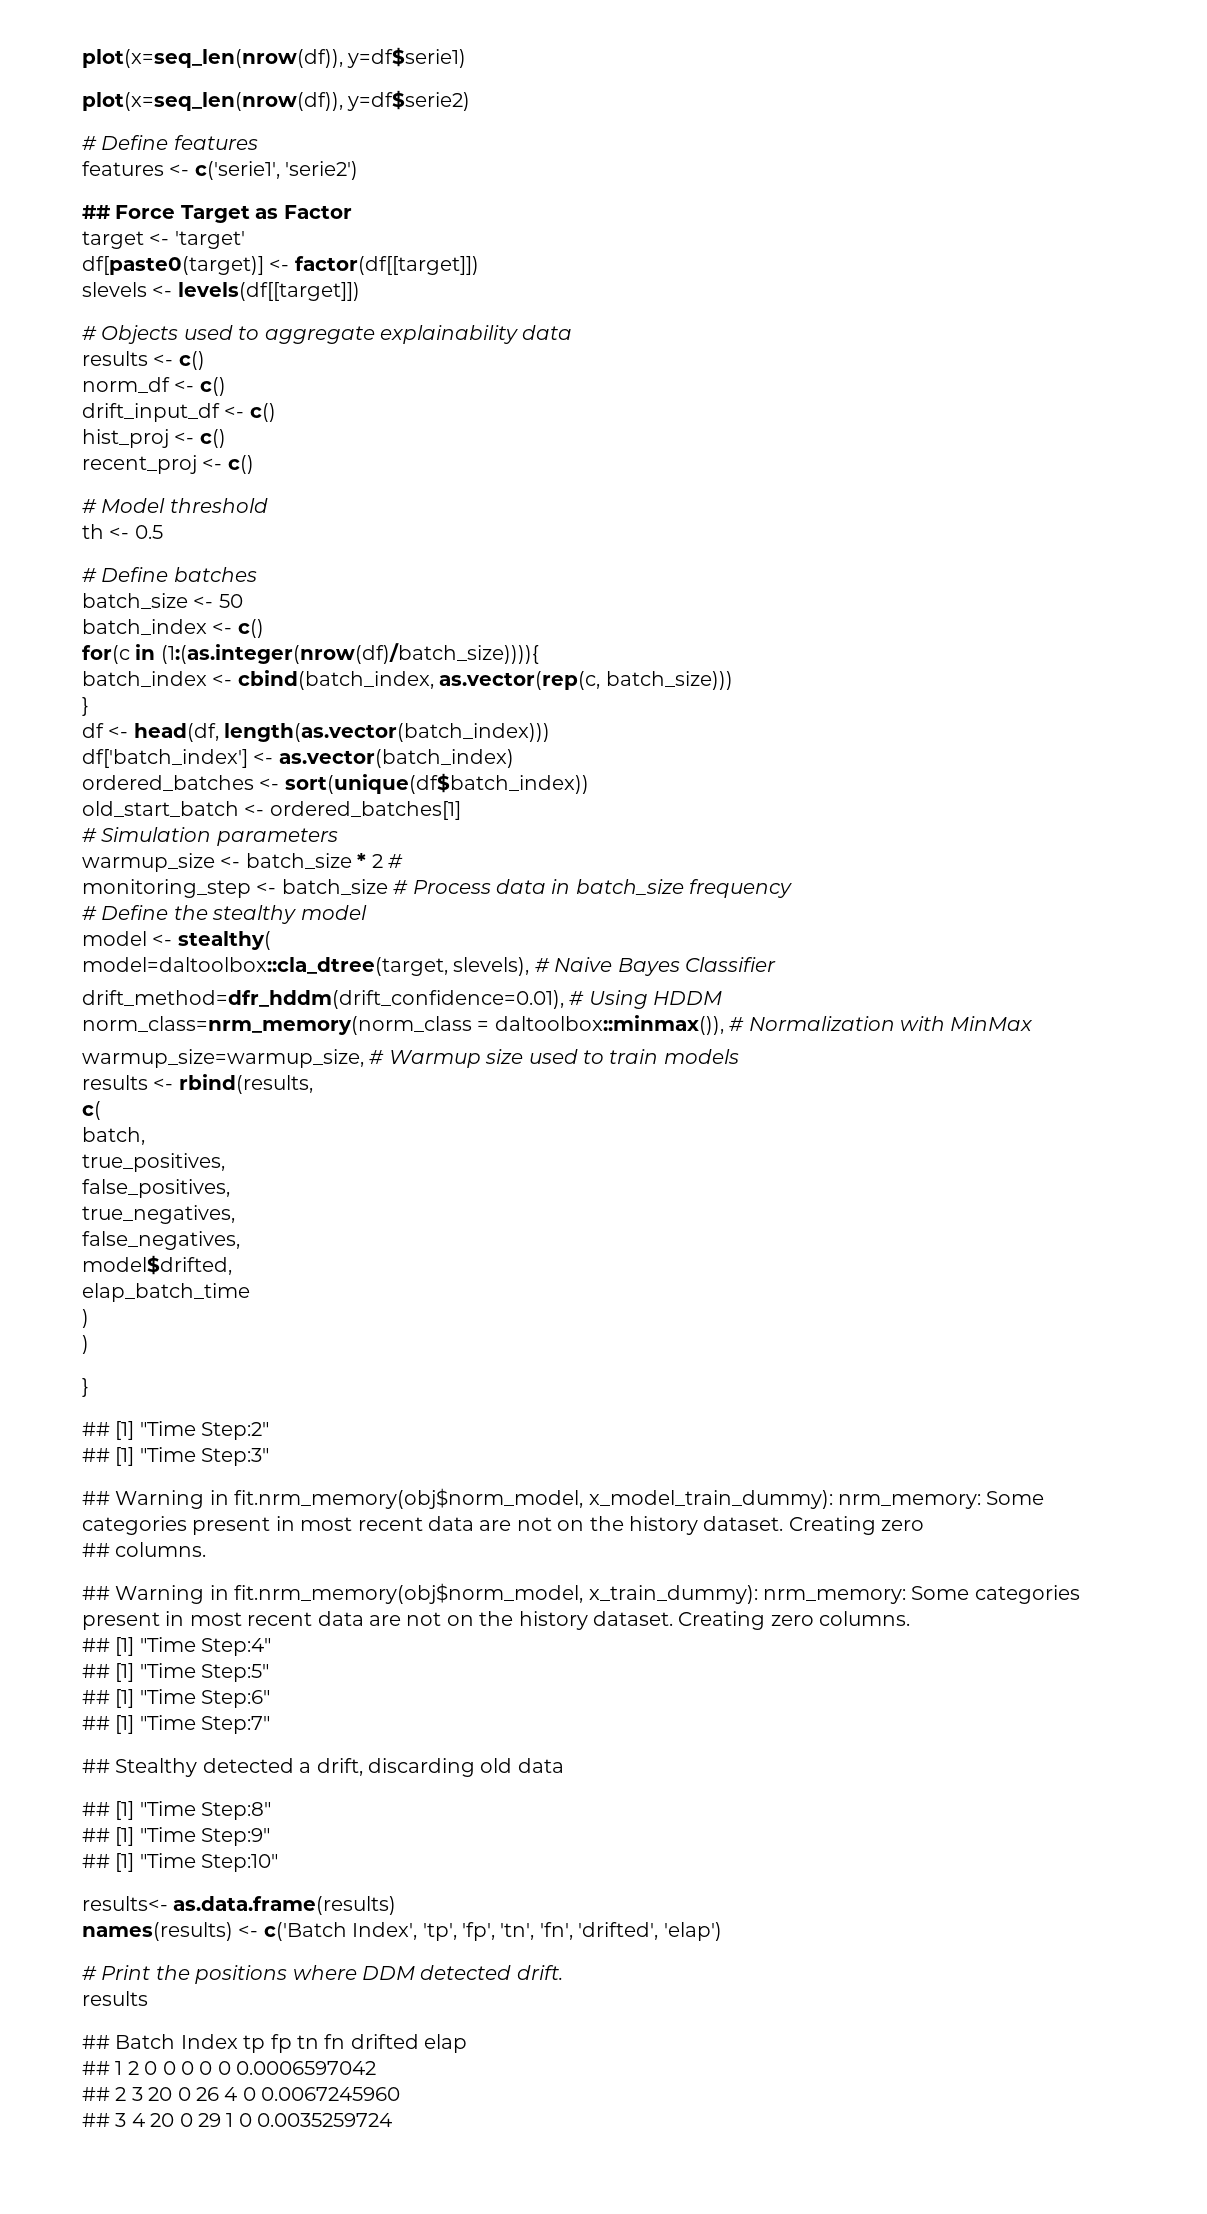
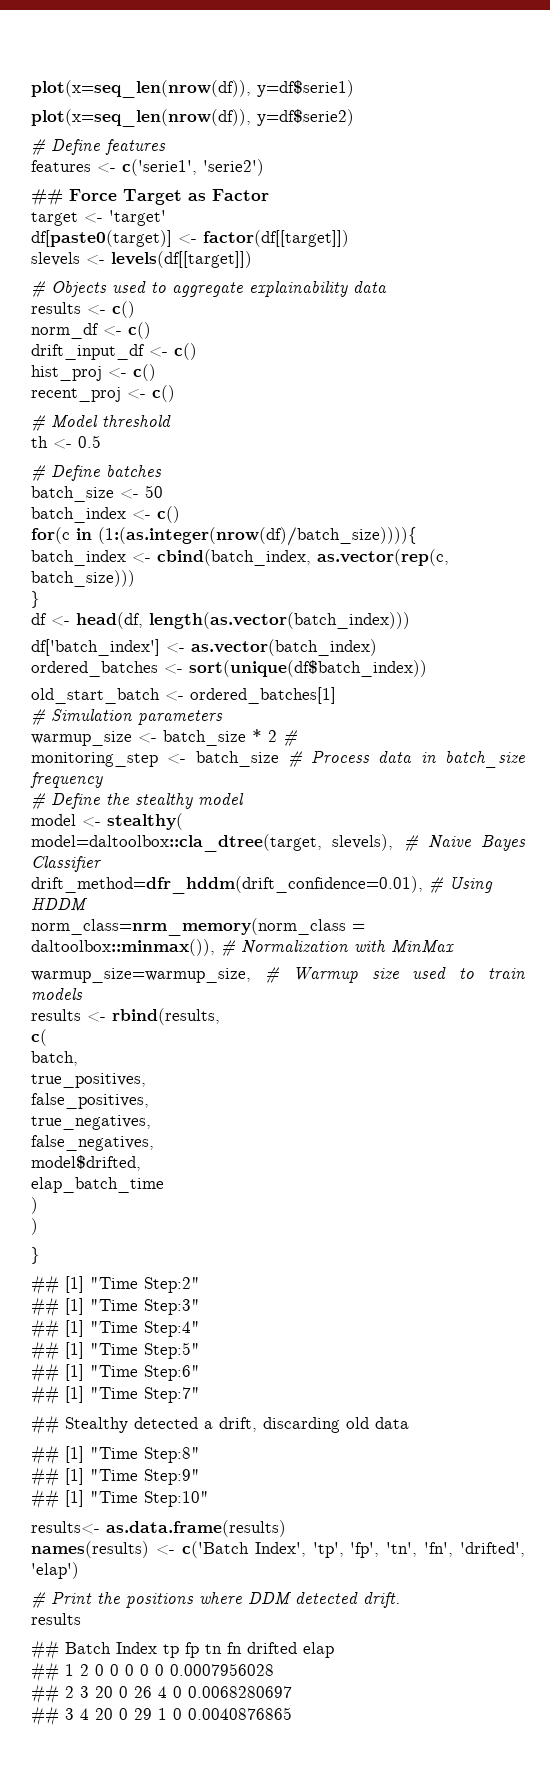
[82,1488,1045,1509] [82,1516,925,1535] [82,1542,207,1557] [82,1583,1080,1604] [82,1611,911,1630] // ## Warning in fit.nrm_memory(obj$norm_model, x_model_train_dummy): nrm_memory: Some categories present in most recent data are not on the history dataset. Creating zero // ## columns. // ## Warning in fit.nrm_memory(obj$norm_model, x_train_dummy): nrm_memory: Some categories present in most recent data are not on the history dataset. Creating zero columns. -> (200, 1307) none
[236,2061,377,2075] 0.0006597042 -> [170,1663,274,1676] 0.0007956028
[261,2087,401,2101] 0.0067245960 -> [188,1686,292,1698] 0.0068280697
[257,2113,393,2127] 0.0035259724 -> [188,1707,292,1720] 0.0040876865

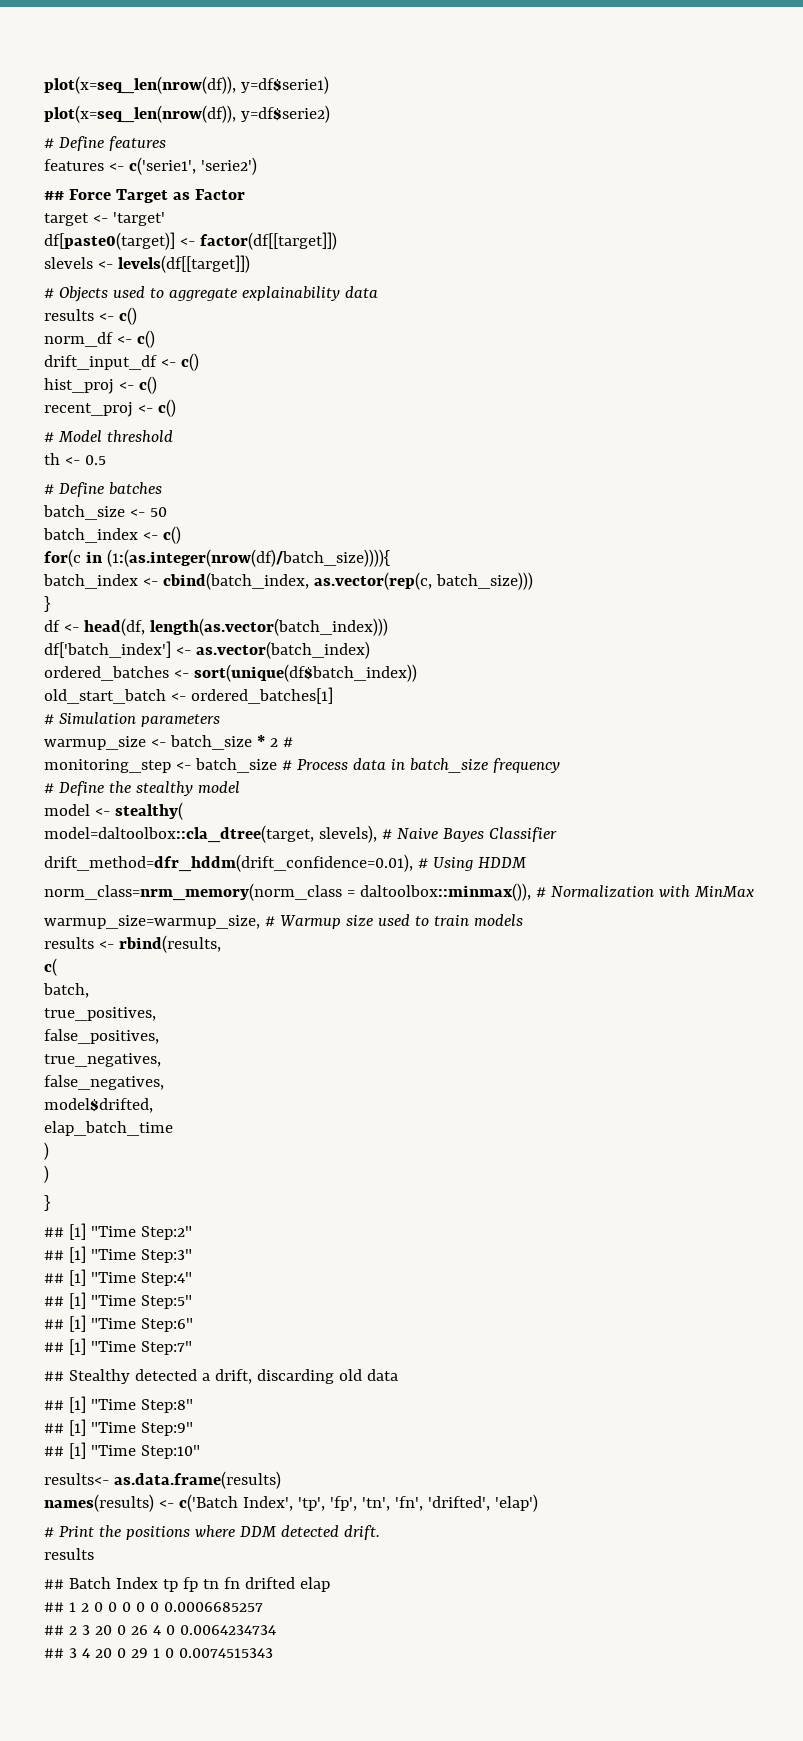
[170,1663,274,1676] 0.0007956028 -> [163,1602,263,1612] 0.0006685257
[188,1686,292,1698] 0.0068280697 -> [179,1625,276,1635] 0.0064234734
[188,1707,292,1720] 0.0040876865 -> [178,1648,273,1658] 0.0074515343

